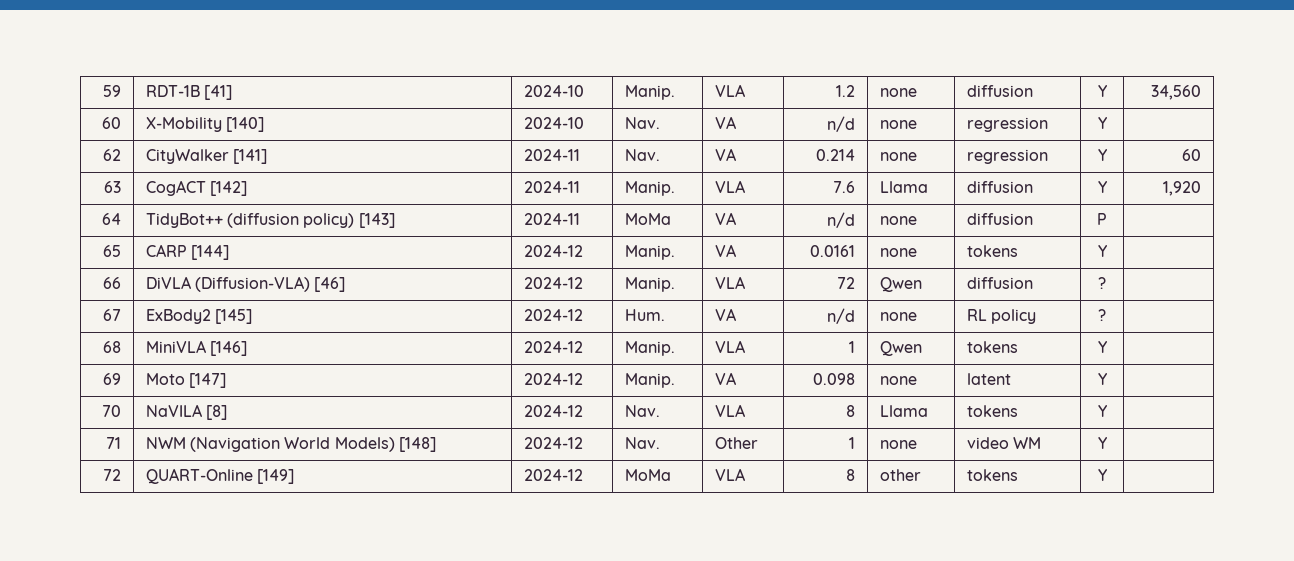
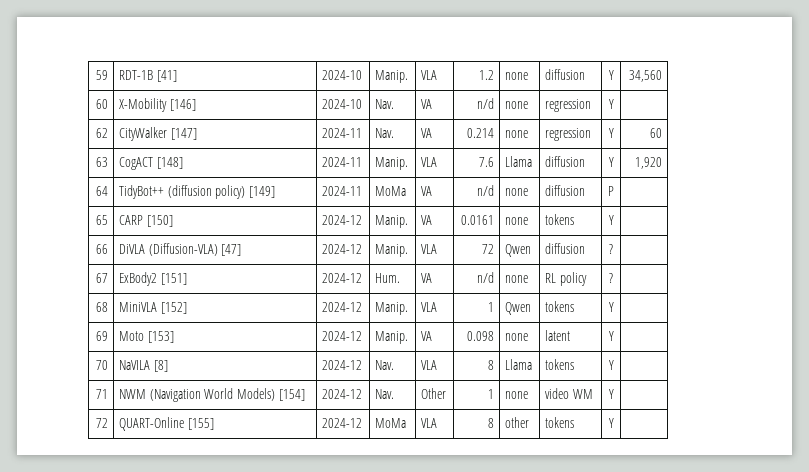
[225,117,264,132] [140] -> [169,99,196,111] [146]
[232,149,267,164] [141] -> [170,128,197,140] [147]
[209,181,247,196] [142] -> [156,157,183,169] [148]
[358,213,395,228] [143] -> [249,186,276,198] [149]
[190,245,229,260] [144] -> [146,215,173,227] [150]
[314,277,346,292] [46] -> [221,244,242,256] [47]
[214,309,252,324] [145] -> [160,273,187,285] [151]
[209,341,247,356] [146] -> [160,302,187,314] [152]
[188,373,226,388] [147] -> [147,331,174,343] [153]
[398,437,436,452] [148] -> [278,389,305,401] [154]
[256,469,294,484] [149] -> [187,418,214,430] [155]

